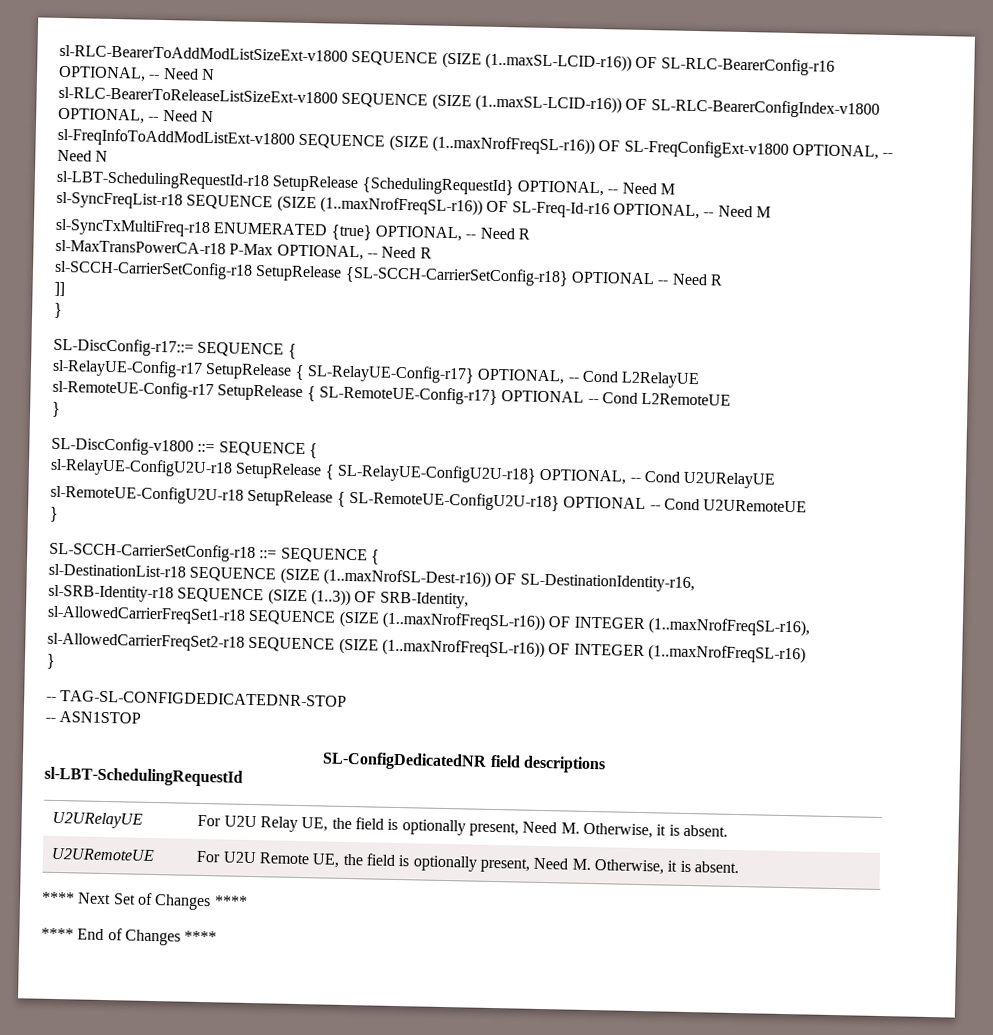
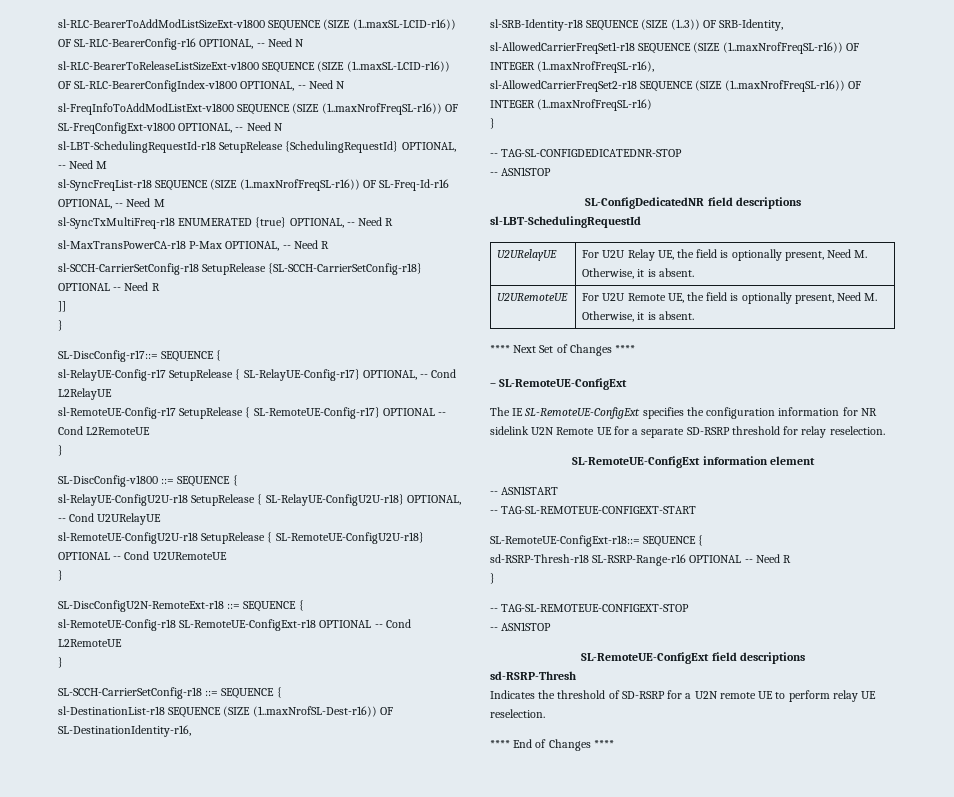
(59, 514) none -> [58,600,304,612] [58,619,411,631] [58,639,122,647] [58,657,63,668] // SL-DiscConfigU2N-RemoteExt-r18 ::= SEQUENCE { // sl-RemoteUE-Config-r18 SL-RemoteUE-ConfigExt-r18 OPTIONAL -- Cond L2RemoteUE // }
(248, 901) none -> [490,378,628,390] [490,407,877,419] [490,426,885,438] [572,456,815,468] [490,486,559,495] [490,506,697,514] [490,535,704,547] [490,554,792,566] [490,573,495,584] [490,604,690,612] [490,622,552,631] [581,652,805,664] [490,671,576,680] [490,690,877,702] [490,709,545,718] // – SL-RemoteUE-ConfigExt // The IE SL-RemoteUE-ConfigExt specifies the configuration information for NR sidelink U2N Remote UE for a separate SD-RSRP threshold for relay reselection. // SL-RemoteUE-ConfigExt information element // -- ASN1START // -- TAG-SL-REMOTEUE-CONFIGEXT-START // SL-RemoteUE-ConfigExt-r18::= SEQUENCE { // sd-RSRP-Thresh-r18 SL-RSRP-Range-r16 OPTIONAL -- Need R // } // -- TAG-SL-REMOTEUE-CONFIGEXT-STOP // -- ASN1STOP // SL-RemoteUE-ConfigExt field descriptions // sd-RSRP-Thresh // Indicates the threshold of SD-RSRP for a U2N remote UE to perform relay UE reselection.

